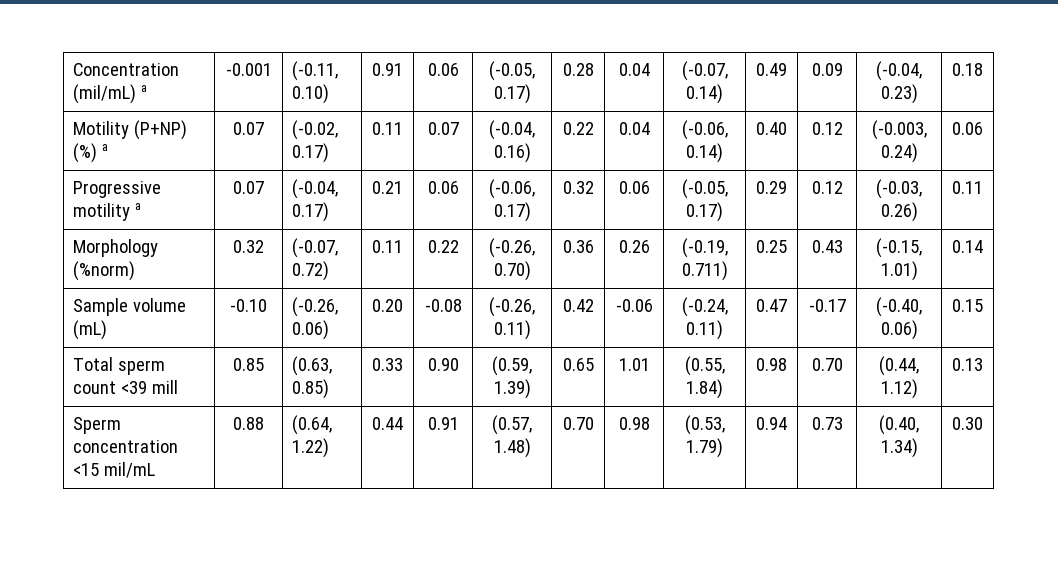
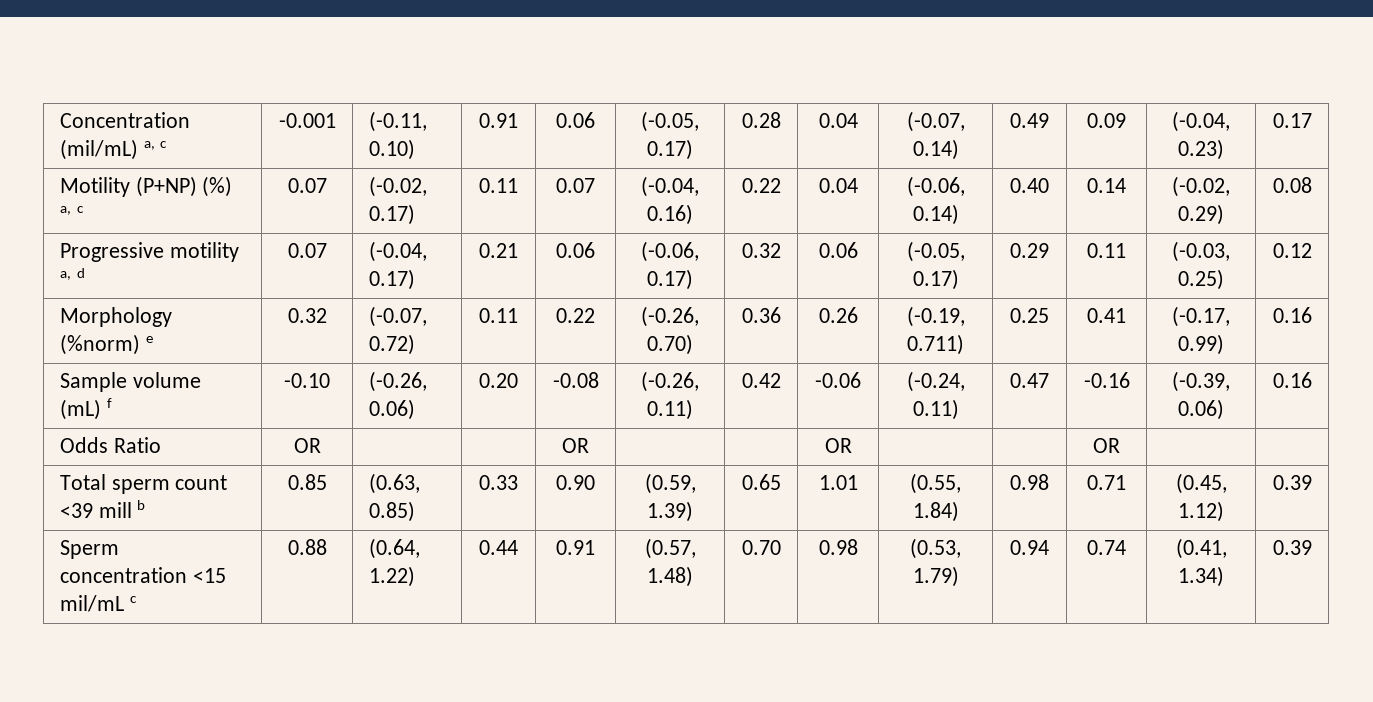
[141,85,148,92] a -> [143,141,168,150] a, c
[952,63,983,76] 0.18 -> [1272,113,1312,128] 0.17
[102,144,109,151] a -> [59,206,84,215] a, c
[811,122,843,135] [871,120,927,140] [880,143,918,163] [952,122,983,135] 0.12 | (-0.003, 0.24) | 0.06 -> [1087,178,1126,193] [1172,176,1230,197] [1178,204,1224,225] [1272,177,1312,193] 0.14 | (-0.02, 0.29) | 0.08
[135,203,142,210] a -> [59,268,85,280] a, d
[811,181,843,194] 0.12 -> [1087,243,1126,258] 0.11
[880,202,918,222] [952,181,983,194] 0.26) | 0.11 -> [1178,269,1224,290] [1272,243,1312,258] 0.25) | 0.12
(136, 271) none -> [145,336,153,343] e
[811,240,843,253] [876,238,922,258] [880,261,918,281] [952,240,983,253] 0.43 | (-0.15, 1.01) | 0.14 -> [1087,308,1126,323] [1172,306,1230,327] [1178,334,1224,355] [1272,307,1312,323] 0.41 | (-0.17, 0.99) | 0.16
(108, 330) none -> [106,398,112,408] f
[808,299,846,312] [876,297,922,317] [880,320,918,340] [952,299,983,312] -0.17 | (-0.40, 0.06) | 0.15 -> [1083,372,1130,388] [1172,371,1230,392] [1178,399,1224,420] [1272,372,1312,388] [59,437,161,453] [293,438,321,453] [562,438,589,453] [824,438,852,453] [1093,438,1120,453] -0.16 | (-0.39, 0.06) | 0.16 // Odds Ratio | OR | | | OR | | | OR | | | OR | |
(179, 387) none -> [137,500,146,510] b
[811,358,843,371] [879,356,919,376] 0.70 | (0.44, -> [1087,475,1126,490] [1175,473,1227,494] 0.71 | (0.45,
[952,358,983,371] 0.13 -> [1272,475,1312,490] 0.39
(156, 470) none -> [129,596,137,603] c
[811,417,843,430] [879,415,919,435] 0.73 | (0.40, -> [1087,540,1126,555] [1175,538,1227,559] 0.74 | (0.41,
[952,417,983,430] 0.30 -> [1272,540,1312,555] 0.39

